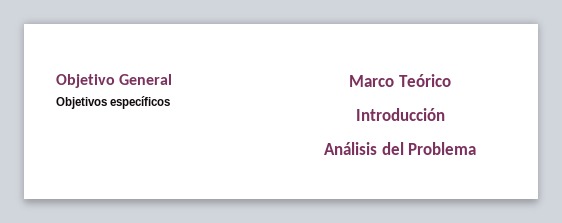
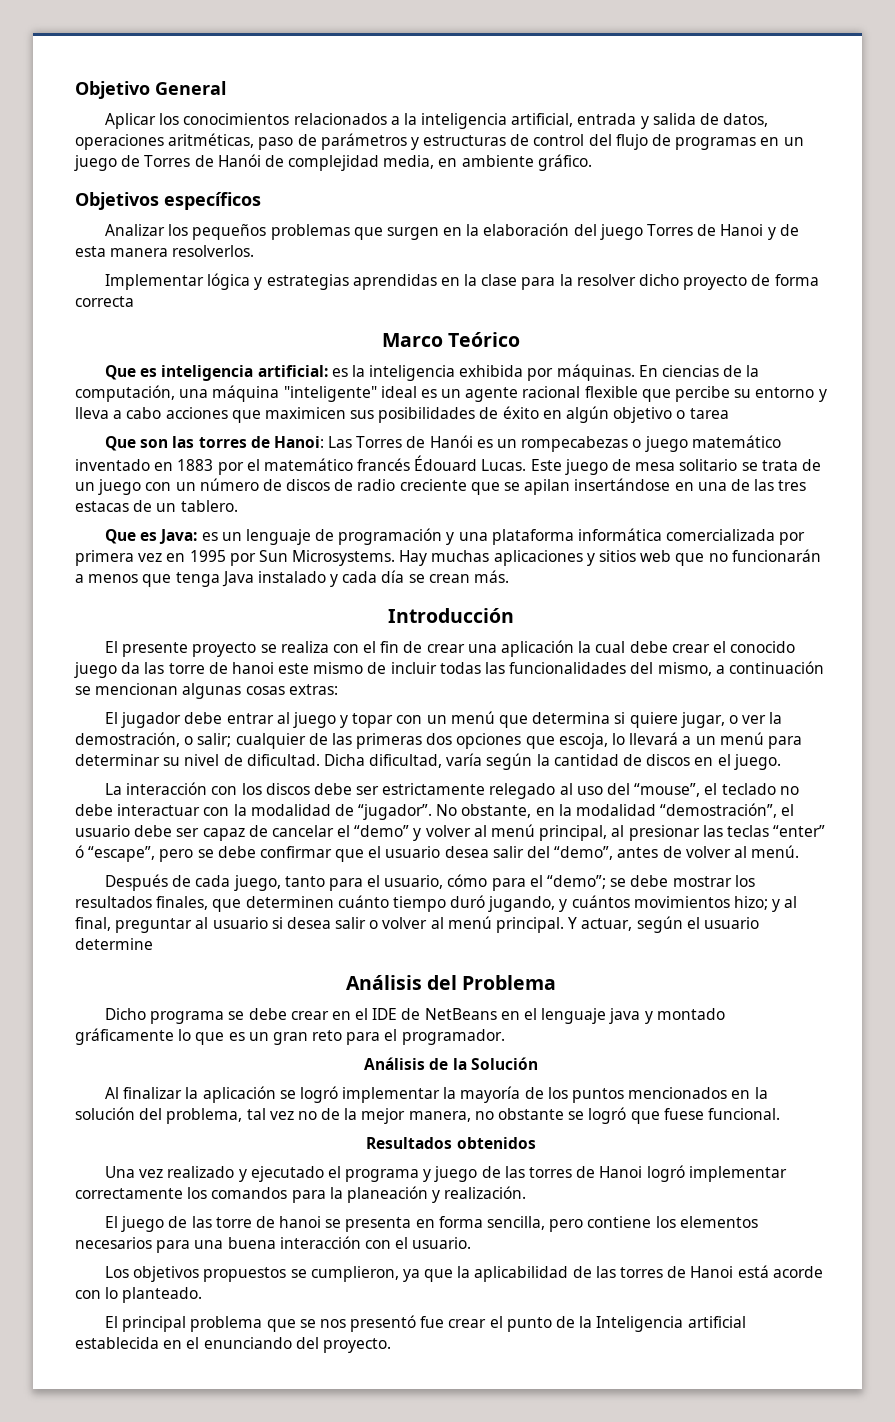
[56,96,171,109] [349,74,451,87] [355,108,445,121] [323,142,477,155] Objetivos específicos // Marco Teórico // Introducción // Análisis del Problema -> [104,113,769,129] [75,133,804,150] [74,154,592,171] [75,192,261,210] [104,223,799,240] [75,245,255,257] [104,273,819,290] [75,296,134,307] [381,332,521,347] [104,364,760,381] [75,385,827,402] [75,406,729,423] [104,435,781,452] [75,455,821,475] [75,478,807,495] [75,500,238,512] [104,528,806,545] [75,549,821,566] [75,570,510,587] [388,608,514,623] [104,640,796,657] [74,661,824,678] [75,683,338,699] [104,711,783,728] [75,732,802,749] [75,753,781,770] [104,782,799,799] [75,803,795,820] [75,824,826,841] [75,845,800,862] [104,874,755,891] [75,895,798,912] [75,916,759,933] [75,938,153,950] [345,975,557,990] [104,1008,725,1024] [75,1028,505,1045] [364,1057,538,1070] [104,1086,768,1103] [75,1107,780,1124] [366,1137,536,1149] [104,1165,787,1182] [75,1186,527,1203] [104,1216,758,1232] [75,1236,472,1253] [104,1265,823,1282] [75,1287,203,1303] [104,1315,746,1332] [75,1337,391,1353] Aplicar los conocimientos relacionados a la inteligencia artificial, entrada y salida de datos, operaciones aritméticas, paso de parámetros y estructuras de control del flujo de programas en un juego de Torres de Hanói de complejidad media, en ambiente gráfico. // Objetivos específicos // Analizar los pequeños problemas que surgen en la elaboración del juego Torres de Hanoi y de esta manera resolverlos. // Implementar lógica y estrategias aprendidas en la clase para la resolver dicho proyecto de forma correcta // Marco Teórico // Que es inteligencia artificial: es la inteligencia exhibida por máquinas. En ciencias de la computación, una máquina "inteligente" ideal es un agente racional flexible que percibe su entorno y lleva a cabo acciones que maximicen sus posibilidades de éxito en algún objetivo o tarea // Que son las torres de Hanoi: Las Torres de Hanói es un rompecabezas o juego matemático inventado en 1883 por el matemático francés Édouard Lucas. Este juego de mesa solitario se trata de un juego con un número de discos de radio creciente que se apilan insertándose en una de las tres estacas de un tablero. // Que es Java: es un lenguaje de programación y una plataforma informática comercializada por primera vez en 1995 por Sun Microsystems. Hay muchas aplicaciones y sitios web que no funcionarán a menos que tenga Java instalado y cada día se crean más. // Introducción // El presente proyecto se realiza con el fin de crear una aplicación la cual debe crear el conocido juego da las torre de hanoi este mismo de incluir todas las funcionalidades del mismo, a continuación se mencionan algunas cosas extras: // El jugador debe entrar al juego y topar con un menú que determina si quiere jugar, o ver la demostración, o salir; cualquier de las primeras dos opciones que escoja, lo llevará a un menú para determinar su nivel de dificultad. Dicha dificultad, varía según la cantidad de discos en el juego. // La interacción con los discos debe ser estrictamente relegado al uso del “mouse”, el teclado no debe interactuar con la modalidad de “jugador”. No obstante, en la modalidad “demostración”, el usuario debe ser capaz de cancelar el “demo” y volver al menú principal, al presionar las teclas “enter” ó “escape”, pero se debe confirmar que el usuario desea salir del “demo”, antes de volver al menú. // Después de cada juego, tanto para el usuario, cómo para el “demo”; se debe mostrar los resultados finales, que determinen cuánto tiempo duró jugando, y cuántos movimientos hizo; y al final, preguntar al usuario si desea salir o volver al menú principal. Y actuar, según el usuario determine // Análisis del Problema // Dicho programa se debe crear en el IDE de NetBeans en el lenguaje java y montado gráficamente lo que es un gran reto para el programador. // Análisis de la Solución // Al finalizar la aplicación se logró implementar la mayoría de los puntos mencionados en la solución del problema, tal vez no de la mejor manera, no obstante se logró que fuese funcional. // Resultados obtenidos // Una vez realizado y ejecutado el programa y juego de las torres de Hanoi logró implementar correctamente los comandos para la planeación y realización. // El juego de las torre de hanoi se presenta en forma sencilla, pero contiene los elementos necesarios para una buena interacción con el usuario. // Los objetivos propuestos se cumplieron, ya que la aplicabilidad de las torres de Hanoi está acorde con lo planteado. // El principal problema que se nos presentó fue crear el punto de la Inteligencia artificial establecida en el enunciando del proyecto.

